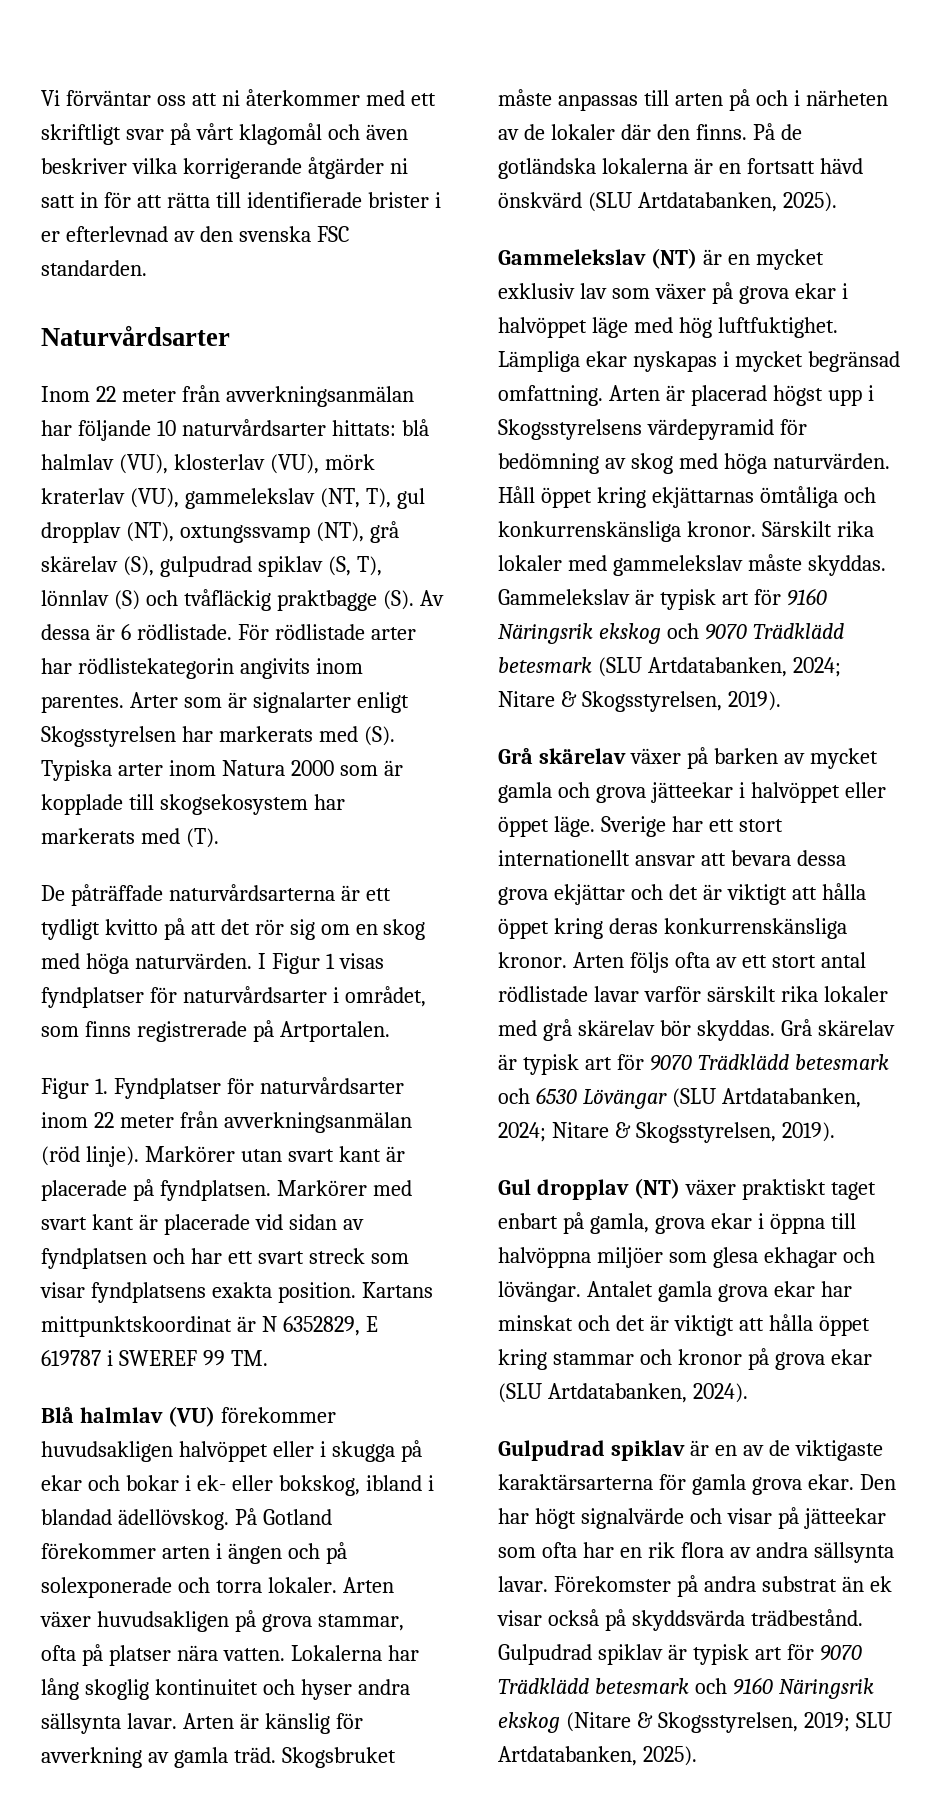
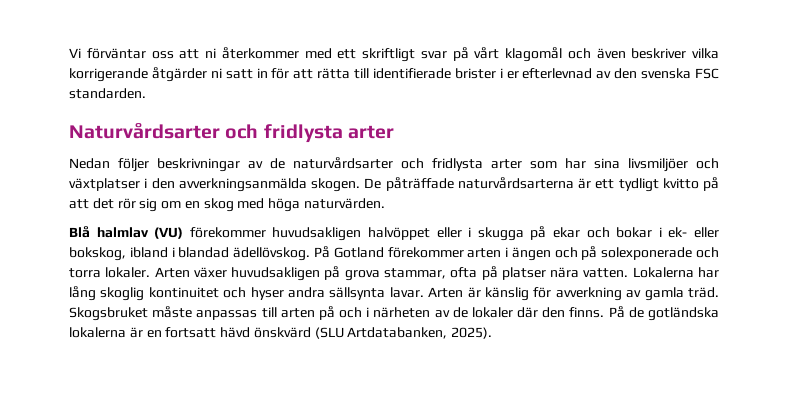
[41,385,414,407] [41,419,429,441] [41,454,375,474] [41,488,425,509] [41,521,399,543] [41,556,382,577] [41,589,444,611] [41,624,416,640] [41,658,363,679] [41,692,409,713] [41,726,395,747] [41,760,403,781] [41,794,345,815] [41,828,219,848] // Inom 22 meter från avverkningsanmälan har följande 10 naturvårdsarter hittats: blå halmlav (VU), klosterlav (VU), mörk kraterlav (VU), gammelekslav (NT, T), gul dropplav (NT), oxtungssvamp (NT), grå skärelav (S), gulpudrad spiklav (S, T), lönnlav (S) och tvåfläckig praktbagge (S). Av dessa är 6 rödlistade. För rödlistade arter har rödlistekategorin angivits inom parentes. Arter som är signalarter enligt Skogsstyrelsen har markerats med (S). Typiska arter inom Natura 2000 som är kopplade till skogsekosystem har markerats med (T). // -> [225,124,394,143] [69,157,719,172] [69,178,360,192] och fridlysta arter // Nedan följer beskrivningar av de naturvårdsarter och fridlysta arter som har sina livsmiljöer och växtplatser i den avverkningsanmälda skogen.
[257,953,384,974] [41,986,426,1008] [41,1020,390,1042] [41,1077,404,1099] [41,1111,412,1133] [41,1146,405,1167] [41,1179,412,1201] [41,1214,364,1235] [41,1248,409,1269] [40,1282,433,1303] [41,1316,378,1337] [41,1350,268,1366] I Figur 1 visas fyndplatser för naturvårdsarter i området, som finns registrerade på Artportalen. // Figur 1. Fyndplatser för naturvårdsarter inom 22 meter från avverkningsanmälan (röd linje). Markörer utan svart kant är placerade på fyndplatsen. Markörer med svart kant är placerade vid sidan av fyndplatsen och har ett svart streck som visar fyndplatsens exakta position. Kartans mittpunktskoordinat är N 6352829, E 619787 i SWEREF 99 TM. -> (386, 203) none
[498,248,824,270] [498,282,848,304] [498,317,838,338] [498,351,900,372] [498,385,874,406] [498,419,807,440] [498,453,890,474] [498,486,876,508] [498,521,874,542] [498,554,886,576] [498,588,827,610] [498,623,844,644] [498,657,841,677] [498,691,781,712] [498,747,878,769] [498,782,886,803] [498,816,783,837] [498,850,846,866] [498,883,866,905] [498,918,847,939] [498,952,866,973] [498,986,888,1002] [498,1019,895,1041] [498,1054,889,1075] [498,1087,861,1109] [498,1122,835,1143] [498,1178,876,1200] [498,1212,856,1234] [498,1247,875,1268] [498,1281,852,1302] [498,1314,870,1336] [498,1348,872,1370] [498,1383,748,1403] [498,1440,883,1461] [498,1474,896,1495] [498,1507,886,1529] [498,1542,894,1563] [498,1575,892,1597] [497,1609,863,1631] [498,1644,862,1665] [498,1677,874,1699] [498,1712,892,1733] [498,1746,697,1766] // Gammelekslav (NT) är en mycket exklusiv lav som växer på grova ekar i halvöppet läge med hög luftfuktighet. Lämpliga ekar nyskapas i mycket begränsad omfattning. Arten är placerad högst upp i Skogsstyrelsens värdepyramid för bedömning av skog med höga naturvärden. Håll öppet kring ekjättarnas ömtåliga och konkurrenskänsliga kronor. Särskilt rika lokaler med gammelekslav måste skyddas. Gammelekslav är typisk art för 9160 Näringsrik ekskog och 9070 Trädklädd betesmark (SLU Artdatabanken, 2024; Nitare & Skogsstyrelsen, 2019). // Grå skärelav växer på barken av mycket gamla och grova jätteekar i halvöppet eller öppet läge. Sverige har ett stort internationellt ansvar att bevara dessa grova ekjättar och det är viktigt att hålla öppet kring deras konkurrenskänsliga kronor. Arten följs ofta av ett stort antal rödlistade lavar varför särskilt rika lokaler med grå skärelav bör skyddas. Grå skärelav är typisk art för 9070 Trädklädd betesmark och 6530 Lövängar (SLU Artdatabanken, 2024; Nitare & Skogsstyrelsen, 2019). // Gul dropplav (NT) växer praktiskt taget enbart på gamla, grova ekar i öppna till halvöppna miljöer som glesa ekhagar och lövängar. Antalet gamla grova ekar har minskat och det är viktigt att hålla öppet kring stammar och kronor på grova ekar (SLU Artdatabanken, 2024). // Gulpudrad spiklav är en av de viktigaste karaktärsarterna för gamla grova ekar. Den har högt signalvärde och visar på jätteekar som ofta har en rik flora av andra sällsynta lavar. Förekomster på andra substrat än ek visar också på skyddsvärda trädbestånd. Gulpudrad spiklav är typisk art för 9070 Trädklädd betesmark och 9160 Näringsrik ekskog (Nitare & Skogsstyrelsen, 2019; SLU Artdatabanken, 2025). -> (493, 333) none

